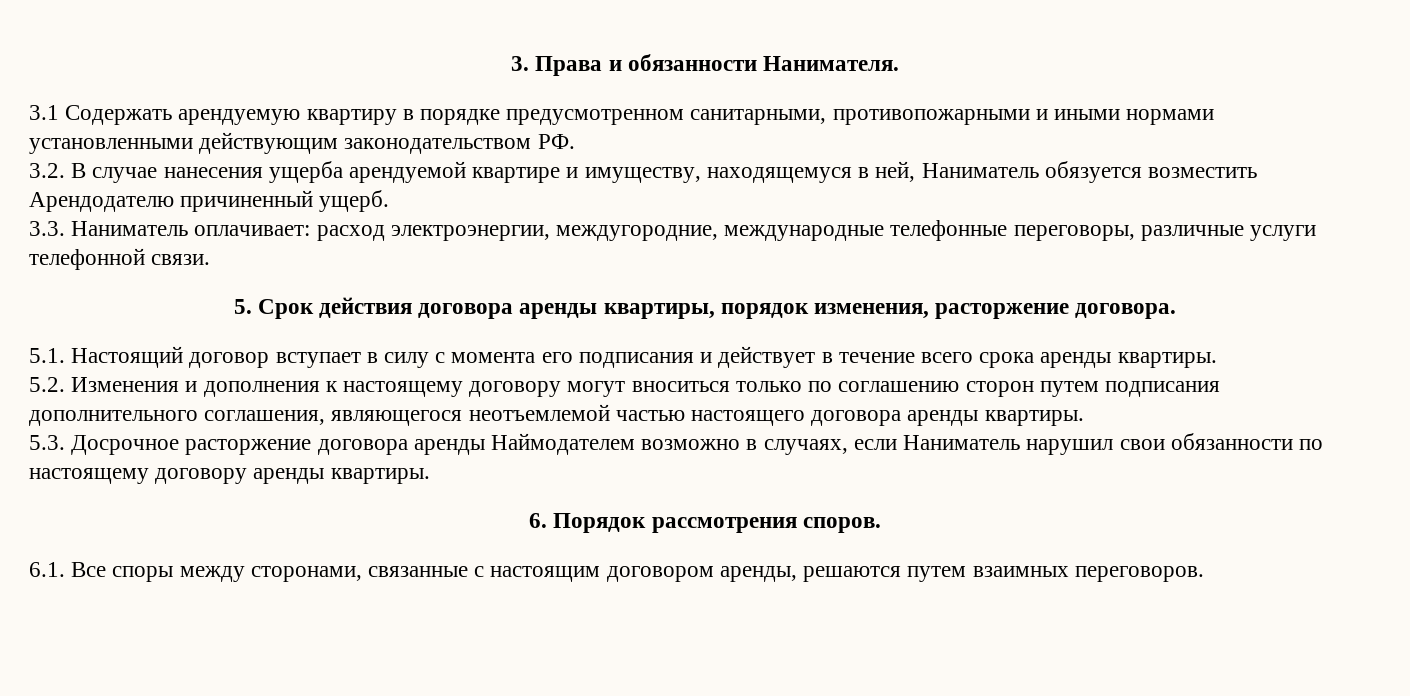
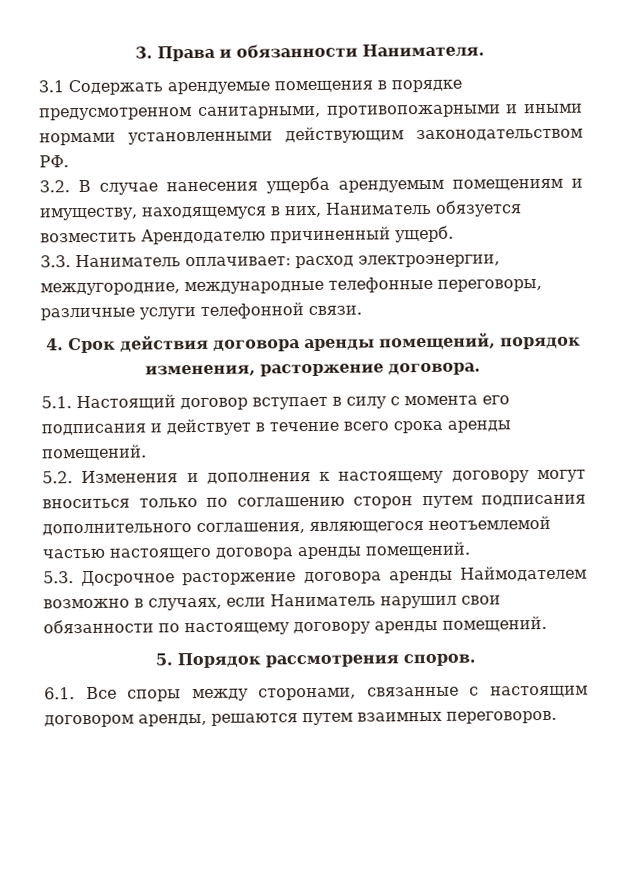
[178,109,397,125] арендуемую квартиру -> [167,80,373,95] арендуемые помещения
[349,161,561,183] арендуемой квартире -> [338,178,563,193] арендуемым помещениям
[875,161,916,182] ней, -> [284,205,322,218] них,
[233,299,252,314] 5. -> [45,338,64,351] 4.
[603,303,715,319] квартиры, -> [378,332,496,351] помещений,
[1117,352,1217,368] квартиры. -> [42,444,147,461] помещений.
[984,410,1084,426] квартиры. -> [365,541,471,558] помещений.
[330,468,430,484] [529,513,548,528] квартиры. // 6. -> [442,615,547,632] [154,653,173,666] помещений. // 5.

